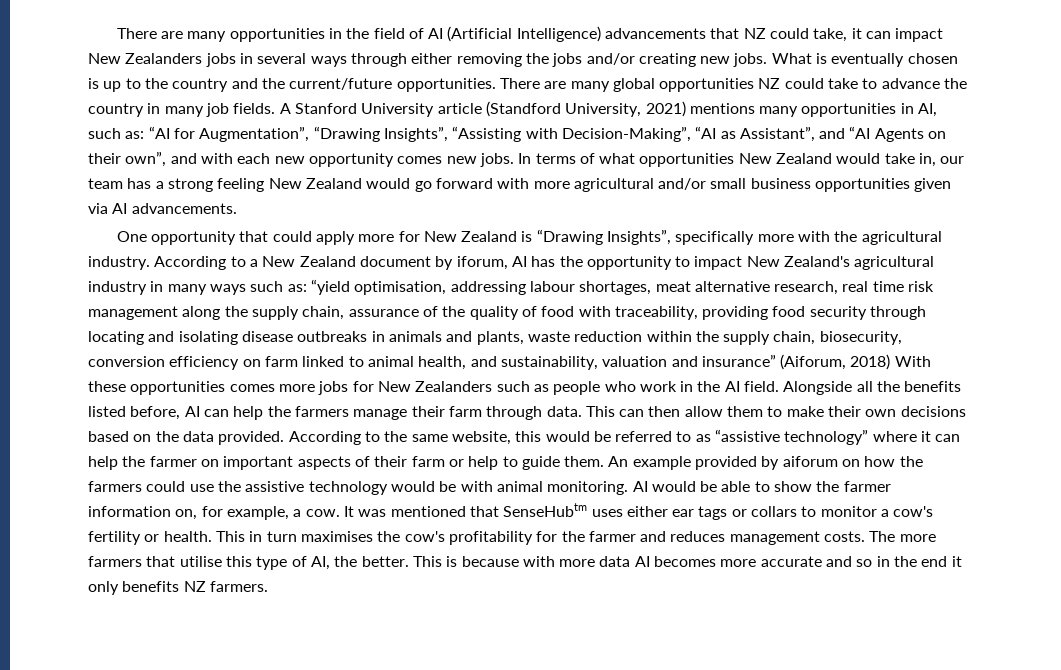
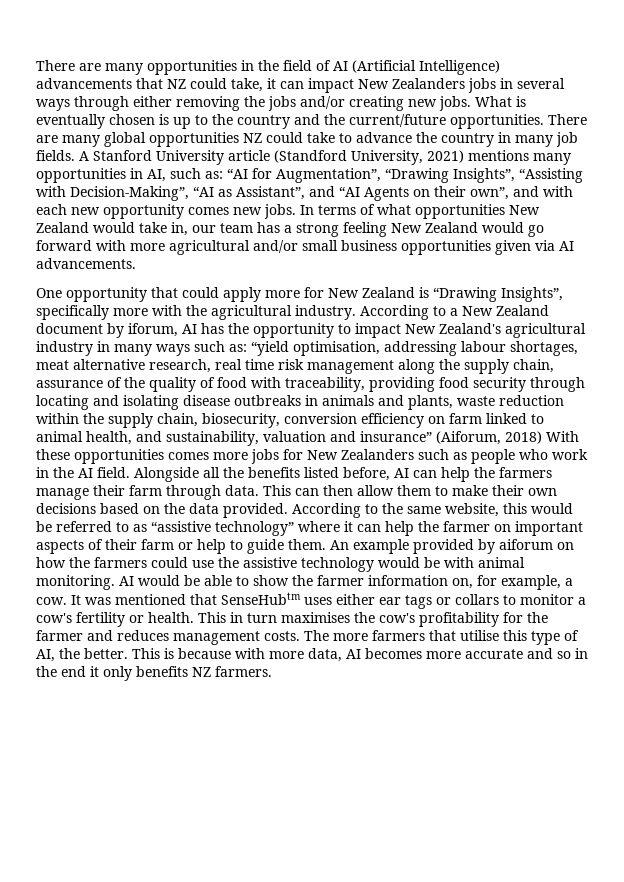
[599,556,631,567] data -> [308,648,342,662] data,

